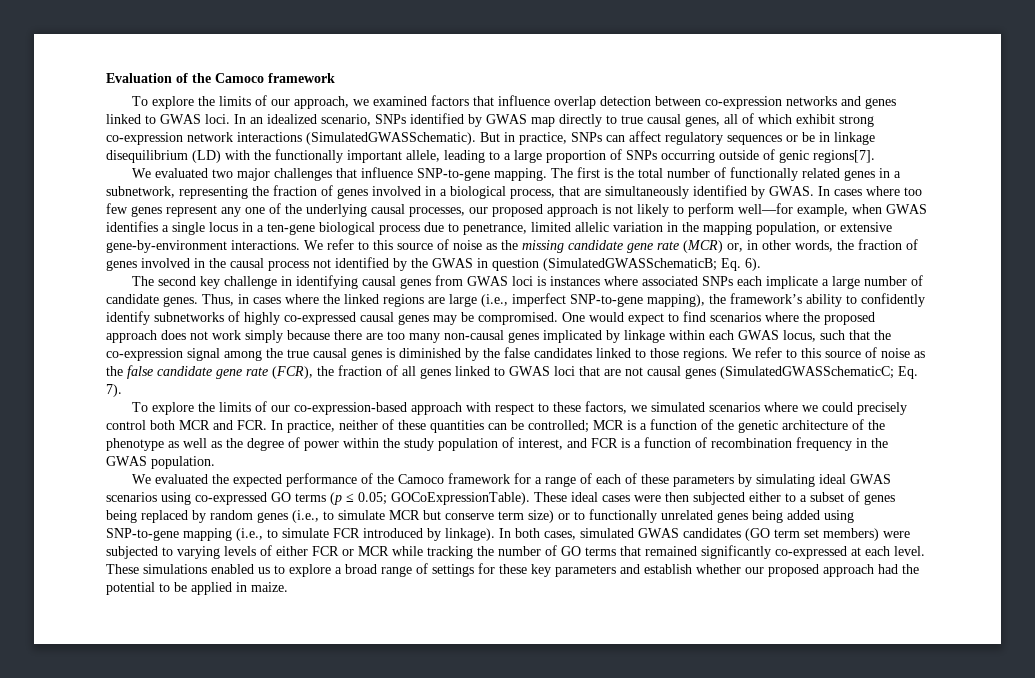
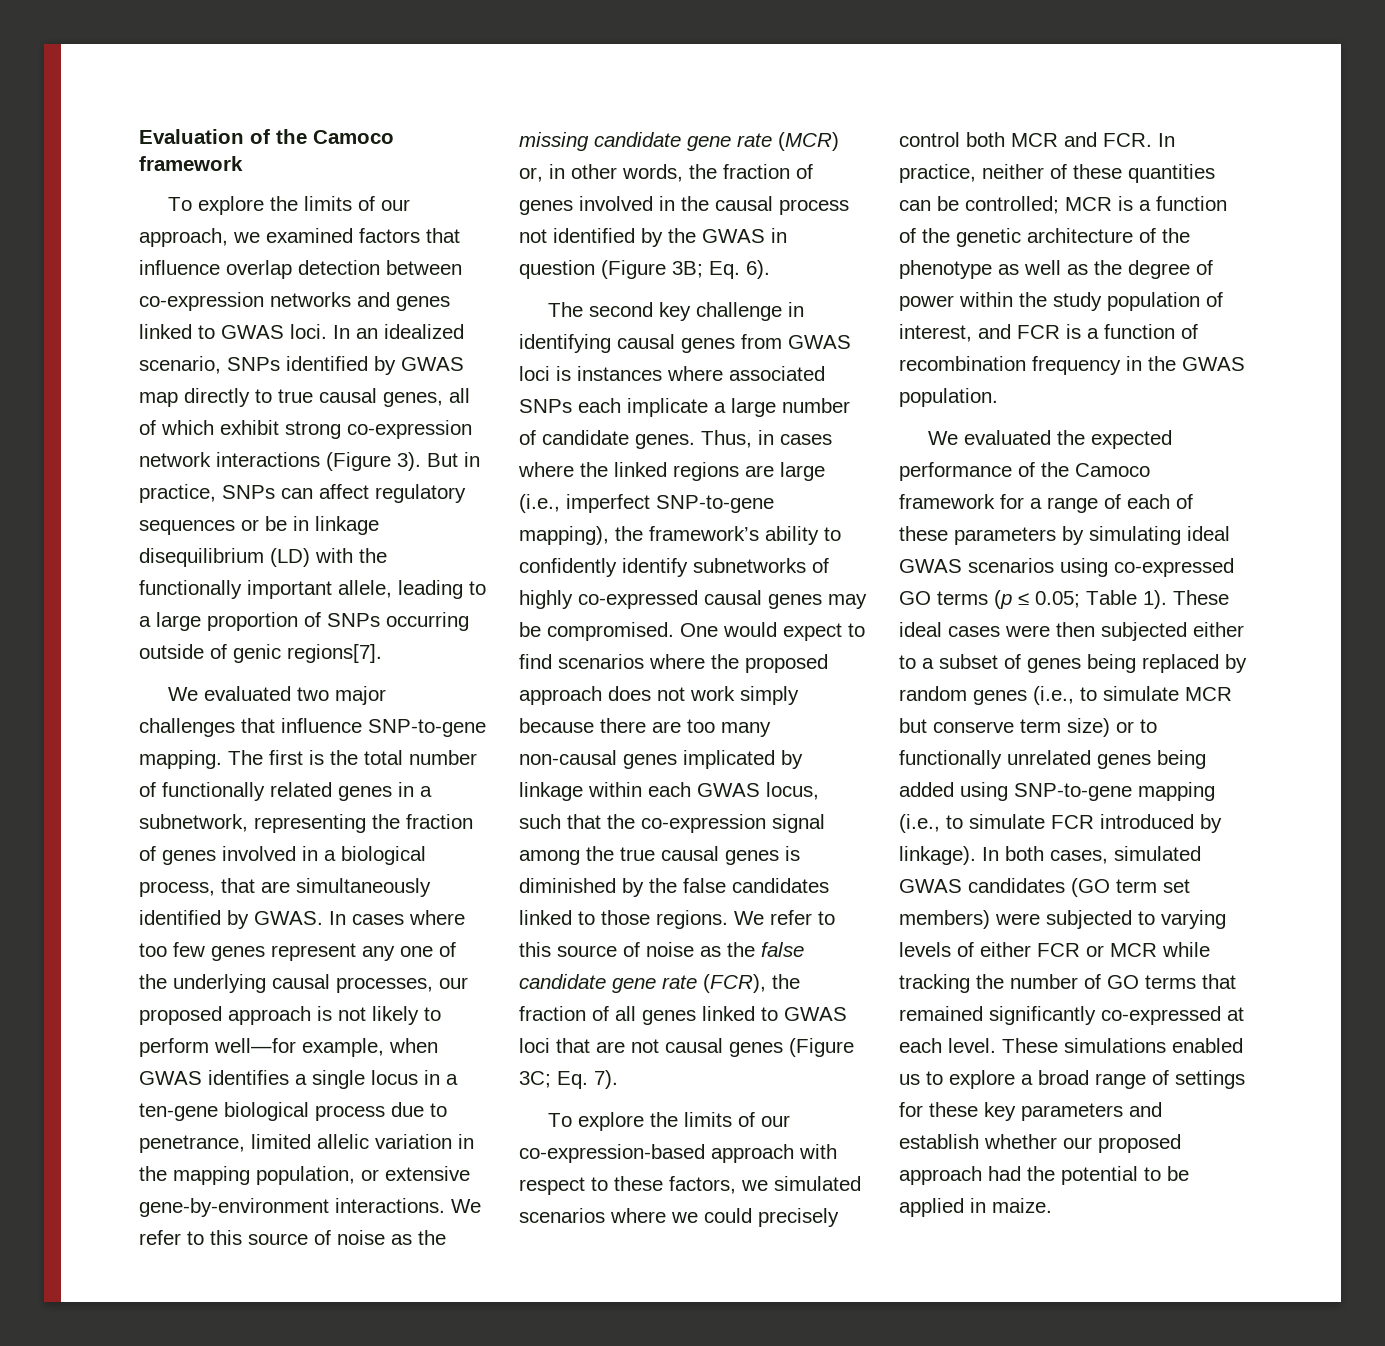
[306,132,476,145] (SimulatedGWASSchematic). -> [326,452,421,471] (Figure 3).
[543,258,717,271] (SimulatedGWASSchematicB; -> [601,260,703,279] (Figure 3B;
[720,366,894,379] (SimulatedGWASSchematicC; -> [789,1038,854,1057] [519,1071,551,1088] (Figure 3C;
[391,492,530,505] GOCoExpressionTable). -> [1086,590,1167,609] Table 1).

